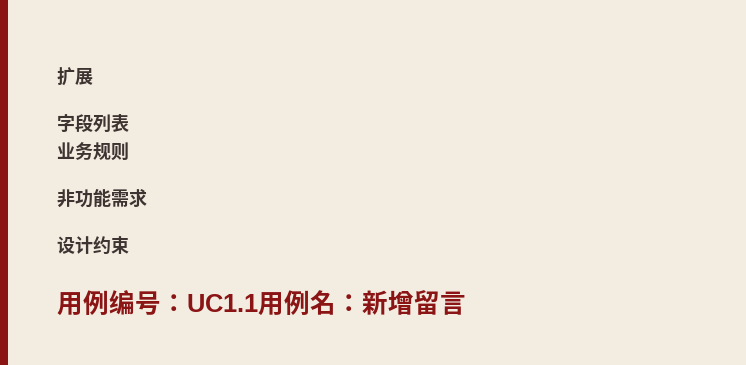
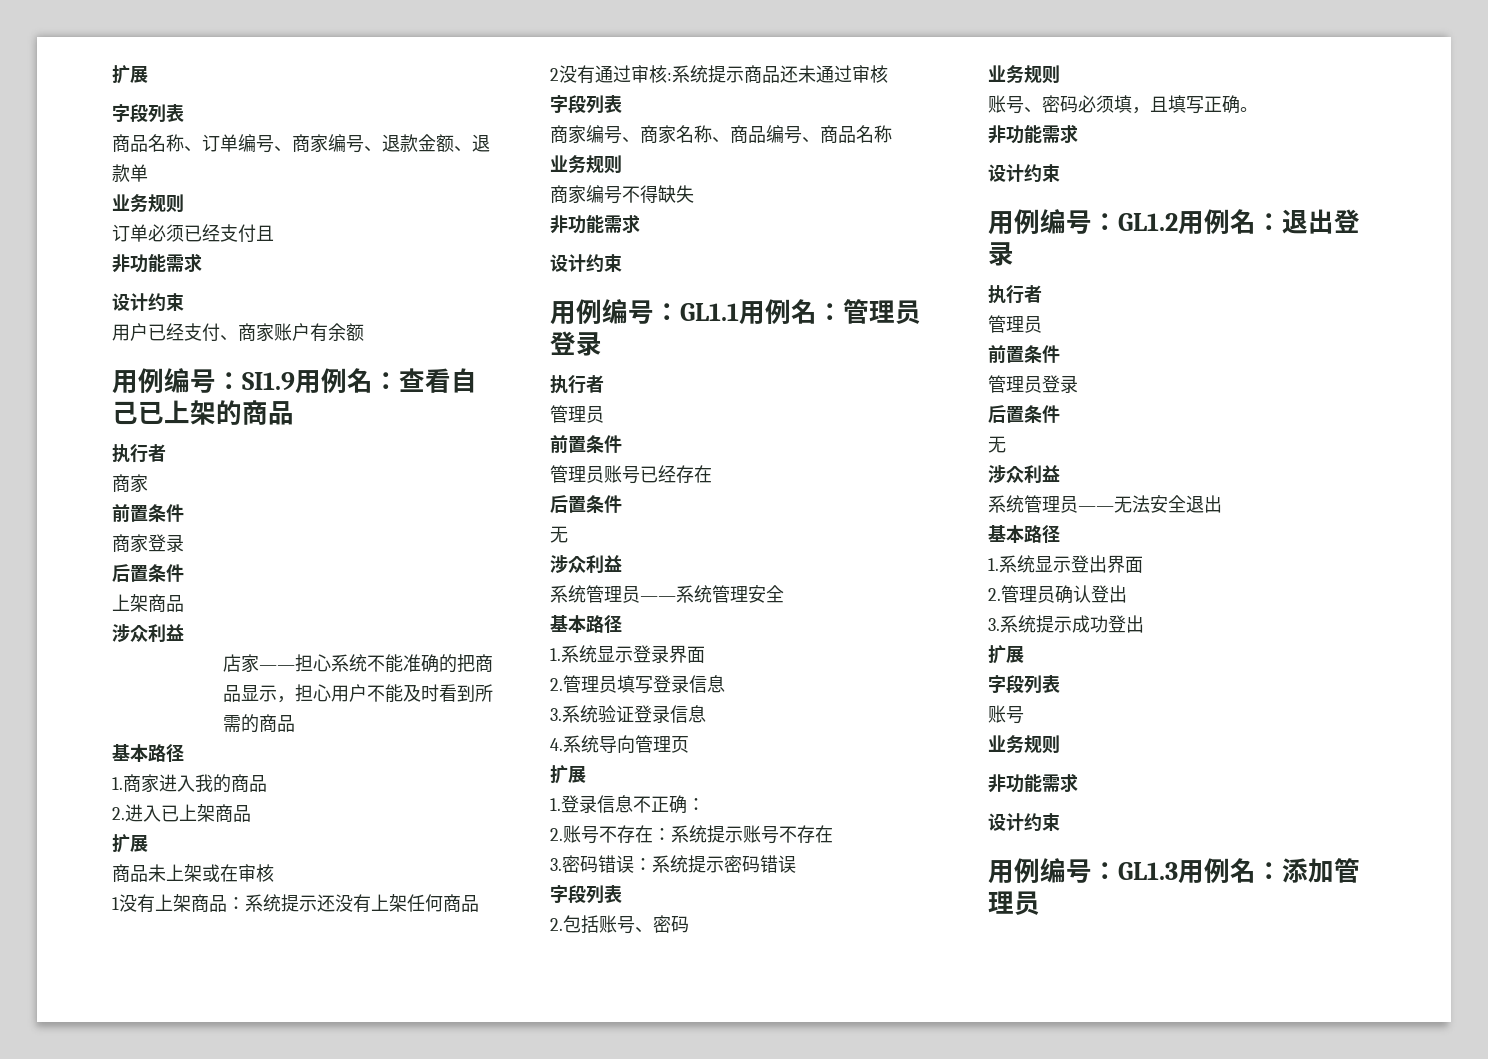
[57,67,93,86] [57,114,129,133] 扩展 // 字段列表 -> [112,65,148,84] [112,104,184,123] [112,134,490,153] [112,164,148,182] [112,194,184,213] [112,224,274,243] [112,253,202,273] [112,293,184,311] [112,323,364,342] [112,368,477,394] [112,400,294,425] [112,444,166,463] [112,474,148,493] [112,504,184,523] [112,534,184,553] [112,564,184,582] [112,594,184,612] [112,624,184,643] [223,654,494,673] [223,684,494,703] [223,714,296,733] [112,744,184,762] [112,774,267,793] [112,804,251,822] [112,834,148,853] [112,864,274,882] [112,894,479,913] [550,65,888,84] [550,95,622,114] [550,125,892,144] [550,155,622,174] [550,185,694,204] [550,214,640,234] [550,254,622,272] [550,299,921,325] [550,331,602,356] [550,375,604,394] [550,405,604,423] [550,435,622,454] [550,465,712,484] [550,495,622,513] [550,526,568,543] [550,555,622,574] [550,585,784,603] [550,615,622,633] [550,645,705,663] [550,675,725,694] [550,705,706,723] [550,735,689,753] [550,765,586,784] [550,795,705,814] [550,825,833,844] [550,855,796,873] [550,885,622,904] [550,915,689,934] [988,65,1060,84] [988,95,1258,114] [988,124,1078,144] [988,164,1060,182] [988,209,1360,235] [988,242,1014,266] [988,285,1042,304] [988,315,1042,333] [988,345,1060,364] [988,375,1078,393] [988,405,1060,423] [988,436,1006,453] [988,465,1060,484] [988,495,1222,513] [988,525,1060,543] [988,555,1143,573] [988,585,1127,604] [988,615,1144,633] [988,645,1024,664] [988,675,1060,694] [988,705,1024,724] 扩展 // 字段列表 // 商品名称、订单编号、商家编号、退款金额、退款单 // 业务规则 // 订单必须已经支付且 // 非功能需求 // 设计约束 // 用户已经支付、商家账户有余额 // 用例编号：SI1.9用例名：查看自己已上架的商品 // 执行者 // 商家 // 前置条件 // 商家登录 // 后置条件 // 上架商品 // 涉众利益 // 店家――担心系统不能准确的把商品显示，担心用户不能及时看到所需的商品 // 基本路径 // 1.商家进入我的商品 // 2.进入已上架商品 // 扩展 // 商品未上架或在审核 // 1没有上架商品：系统提示还没有上架任何商品 // 2没有通过审核:系统提示商品还未通过审核 // 字段列表 // 商家编号、商家名称、商品编号、商品名称 // 业务规则 // 商家编号不得缺失 // 非功能需求 // 设计约束 // 用例编号：GL1.1用例名：管理员登录 // 执行者 // 管理员 // 前置条件 // 管理员账号已经存在 // 后置条件 // 无 // 涉众利益 // 系统管理员――系统管理安全 // 基本路径 // 1.系统显示登录界面 // 2.管理员填写登录信息 // 3.系统验证登录信息 // 4.系统导向管理页 // 扩展 // 1.登录信息不正确： // 2.账号不存在：系统提示账号不存在 // 3.密码错误：系统提示密码错误 // 字段列表 // 2.包括账号、密码 // 业务规则 // 账号、密码必须填，且填写正确。 // 非功能需求 // 设计约束 // 用例编号：GL1.2用例名：退出登录 // 执行者 // 管理员 // 前置条件 // 管理员登录 // 后置条件 // 无 // 涉众利益 // 系统管理员――无法安全退出 // 基本路径 // 1.系统显示登出界面 // 2.管理员确认登出 // 3.系统提示成功登出 // 扩展 // 字段列表 // 账号
[187,290,466,316] UC1.1用例名：新增留言 -> [1118,858,1360,884] [988,891,1040,915] GL1.3用例名：添加管理员

